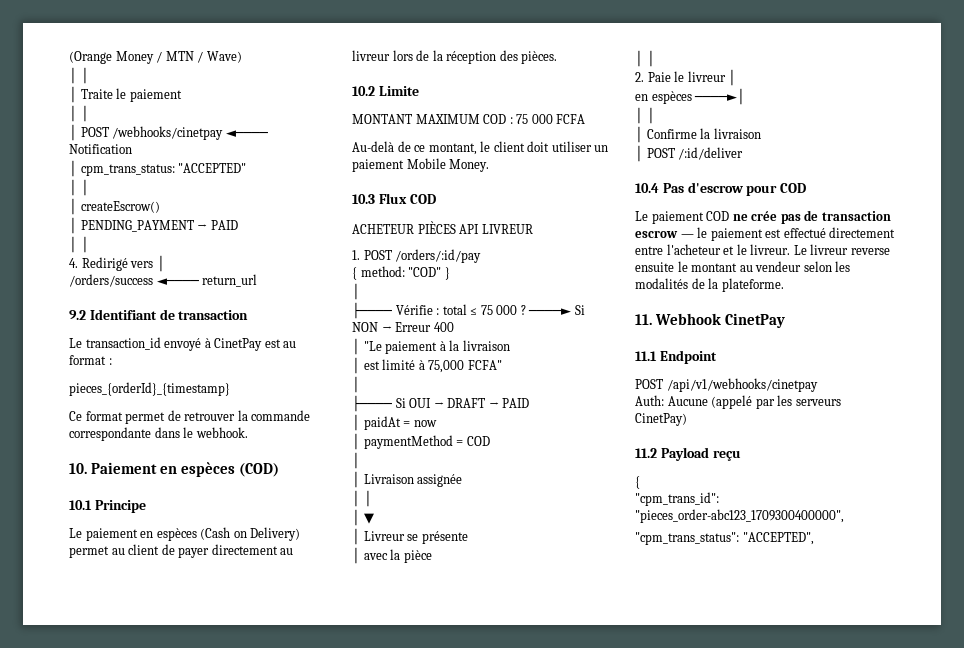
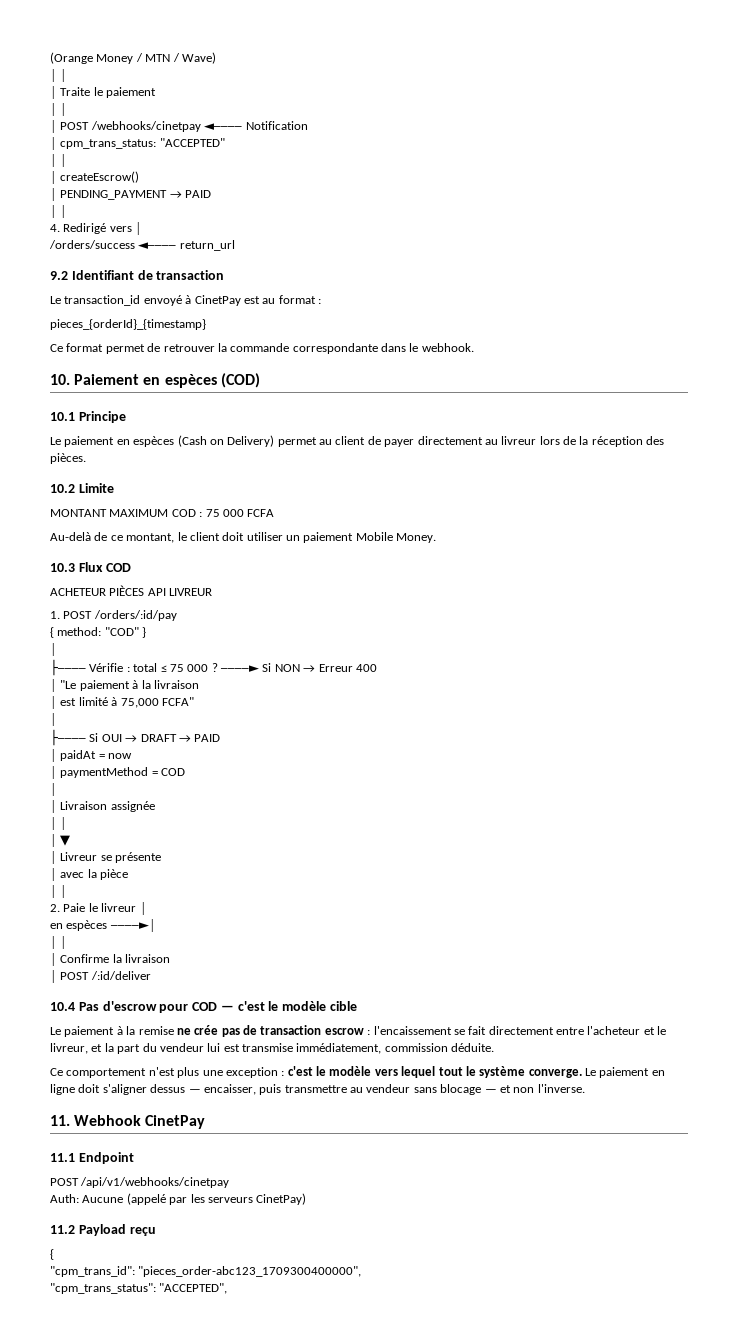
[635,211,730,224] // Le paiement COD -> [220,1001,358,1011] [50,1026,174,1037] — c'est le modèle cible // Le paiement à la remise
[680,227,826,241] — le paiement est effectué -> [367,1026,487,1035] : l'encaissement se fait
[750,244,890,255] [635,261,851,272] [635,278,784,292] livreur. Le livreur reverse ensuite le montant au vendeur selon les modalités de la plateforme. -> [50,1043,495,1054] [50,1066,665,1078] [50,1084,585,1095] livreur, et la part du vendeur lui est transmise immédiatement, commission déduite. // Ce comportement n'est plus une exception : c'est le modèle vers lequel tout le système converge. Le paiement en ligne doit s'aligner dessus — encaisser, puis transmettre au vendeur sans blocage — et non l'inverse.

